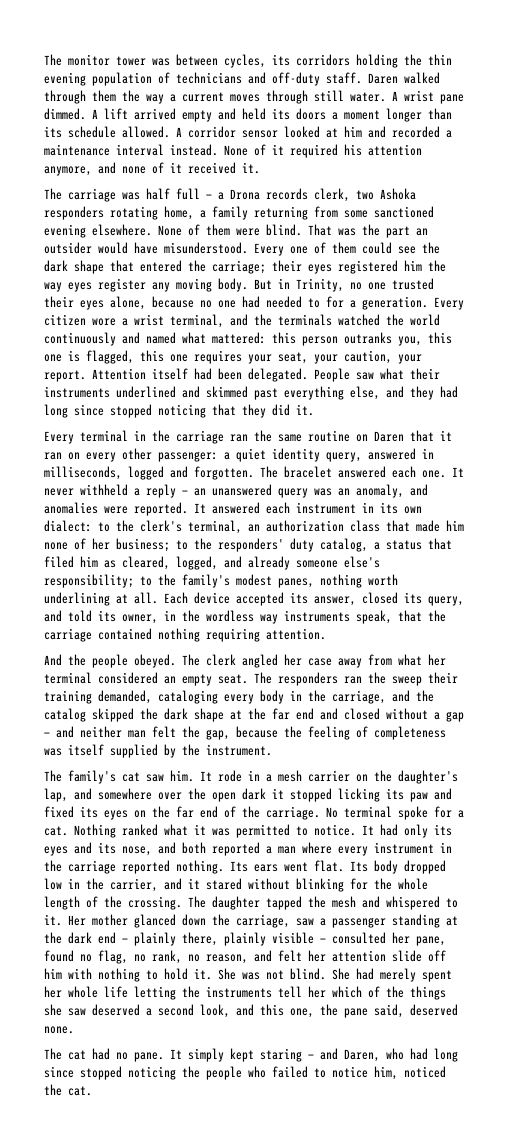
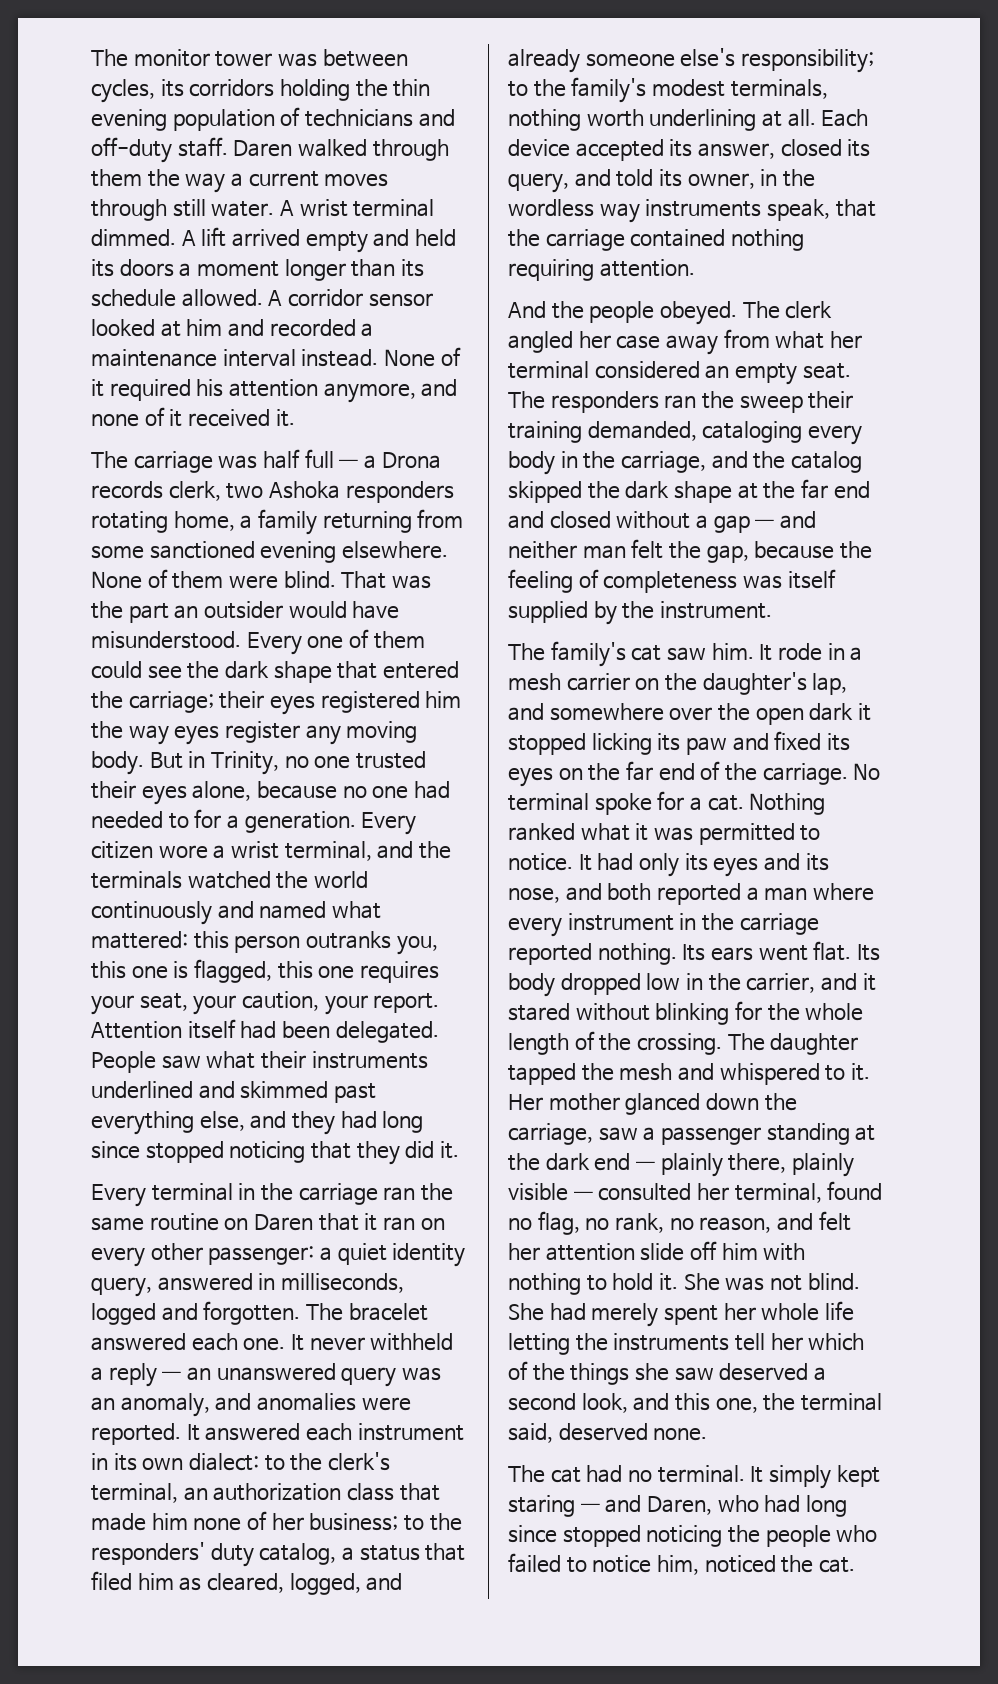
[440,94,464,104] pane -> [353,199,435,217] terminal
[278,578,314,588] panes, -> [730,79,828,99] terminals,
[416,936,446,946] pane, -> [734,1183,822,1203] terminal,
[344,1008,368,1018] pane -> [801,1393,883,1411] terminal
[134,1052,164,1062] pane. -> [657,1465,745,1483] terminal.

